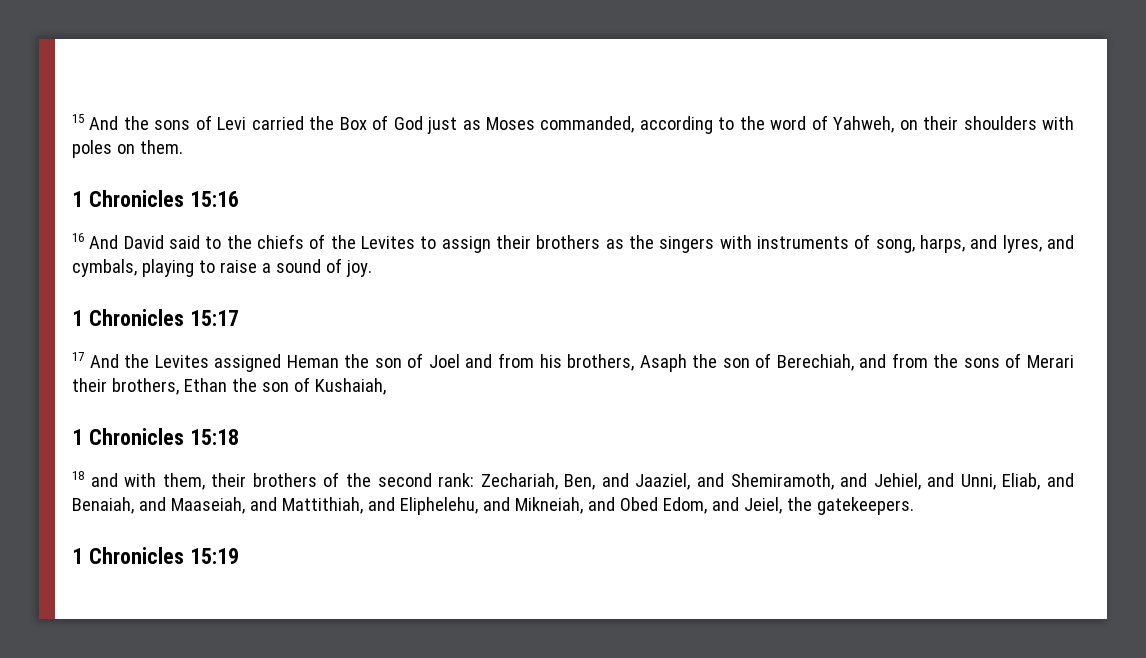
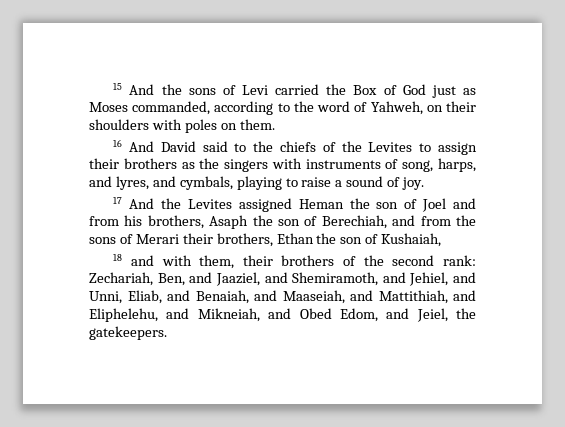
[72,190,239,207] // 1 Chronicles 15:16 -> (275, 124) none
[72,309,239,326] // 1 Chronicles 15:17 -> (425, 183) none
[72,428,239,445] // 1 Chronicles 15:18 -> (442, 240) none
[72,547,239,564] // 1 Chronicles 15:19 -> (167, 333) none

